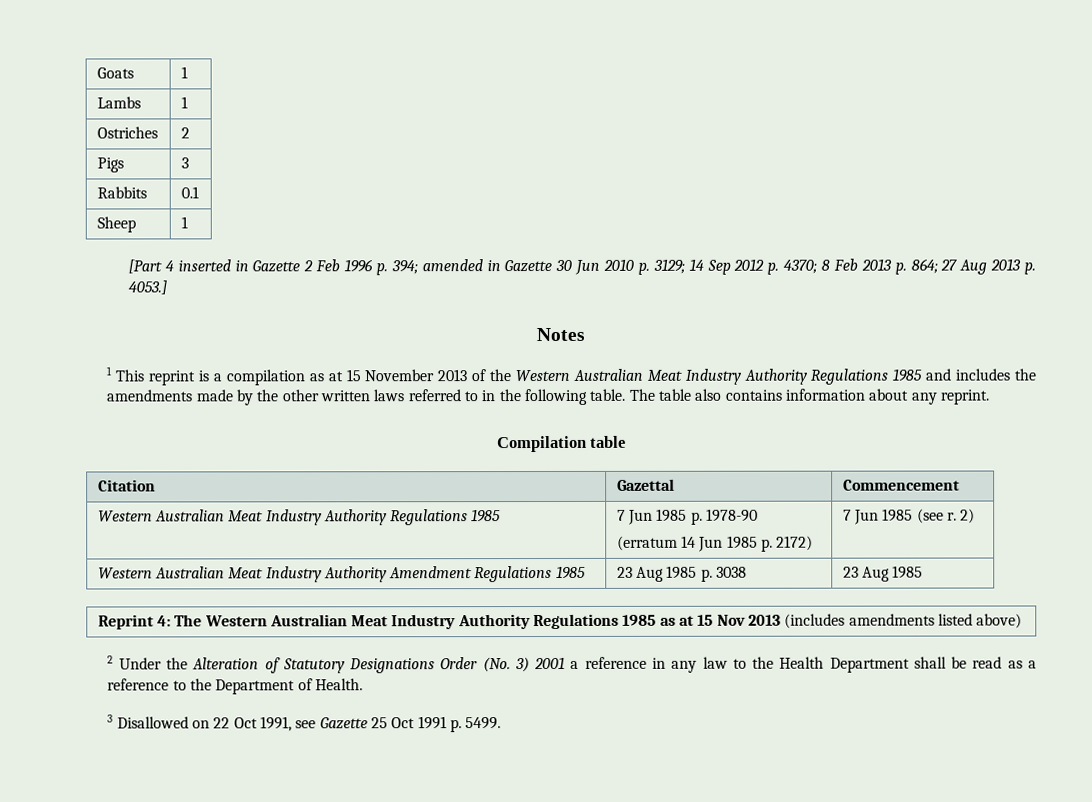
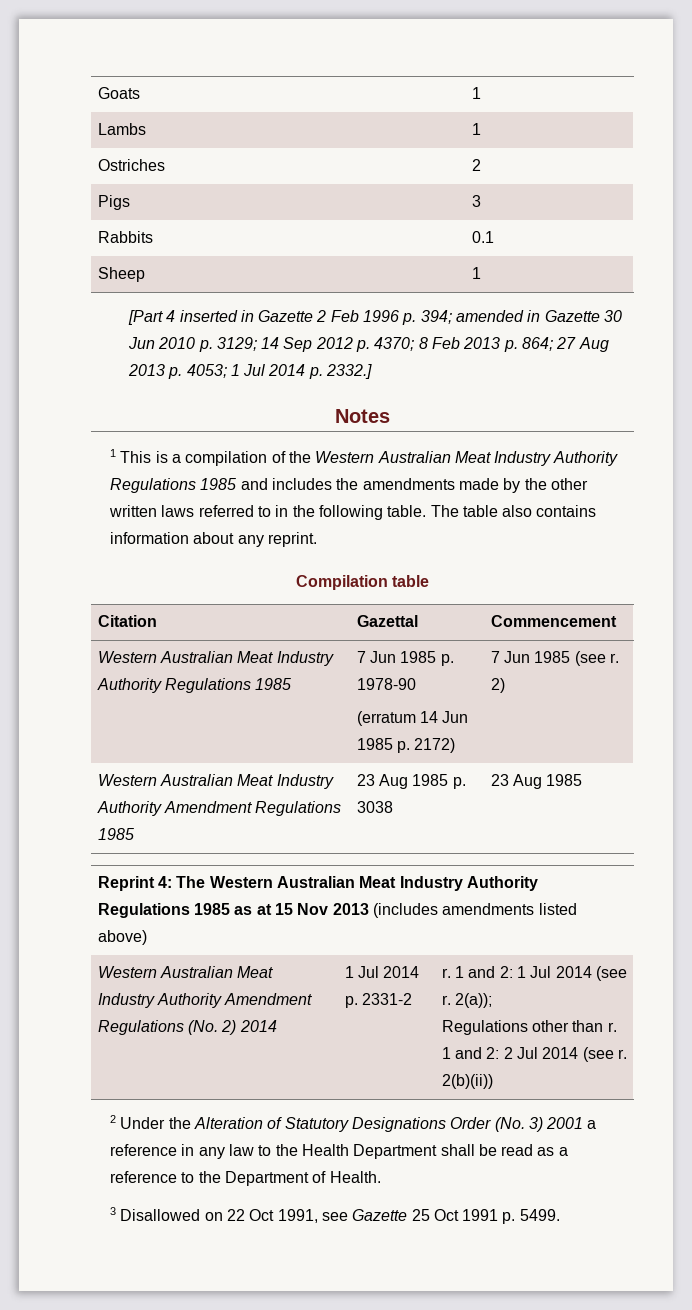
[127,280,167,295] 4053.] -> [186,364,373,379] 4053; 1 Jul 2014 p. 2332.]
[148,370,196,386] reprint -> (152, 457) none
[308,369,468,382] as at 15 November 2013 -> (268, 458) none
(1023, 621) none -> [97,966,274,978] [97,993,313,1008] [97,1020,277,1035] [344,966,420,978] [344,993,412,1008] [441,966,627,981] [441,993,492,1008] [441,1020,617,1035] [441,1047,627,1062] [441,1074,493,1089] // Western Australian Meat Industry Authority Amendment Regulations (No. 2) 2014 | 1 Jul 2014 p. 2331-2 | r. 1 and 2: 1 Jul 2014 (see r. 2(a)); // Regulations other than r. 1 and 2: 2 Jul 2014 (see r. 2(b)(ii))

